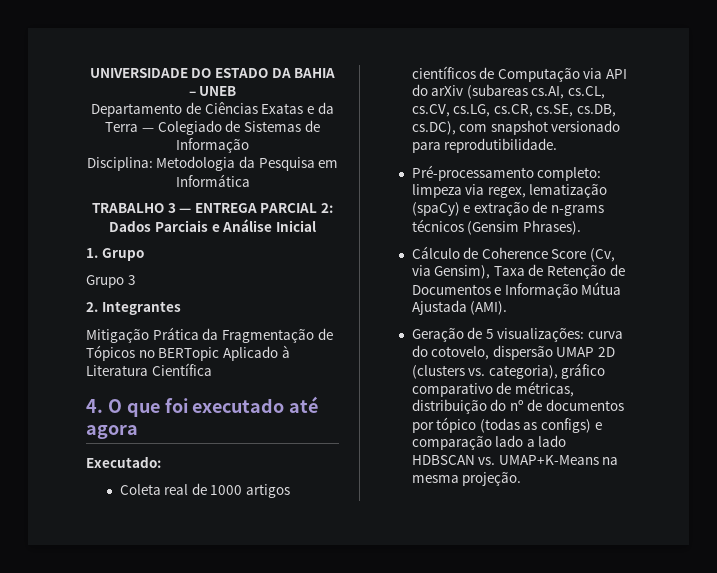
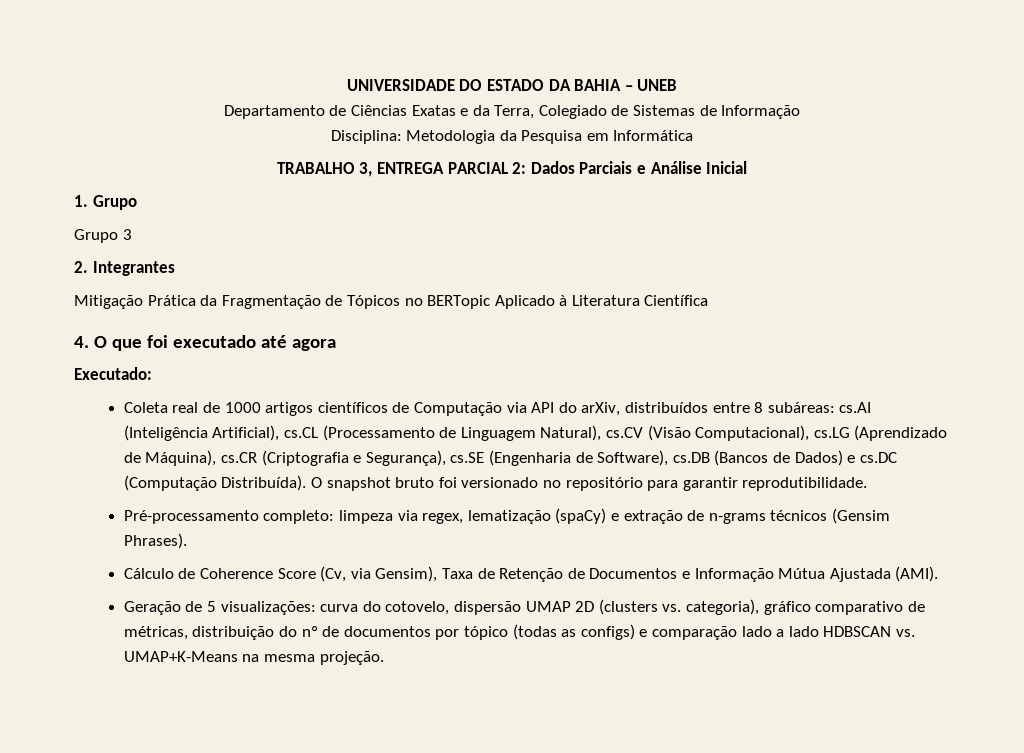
[105,122,155,132] Terra — -> [494,105,535,119] Terra,
[167,203,192,213] 3 — -> [359,162,373,177] 3,
[431,84,606,99] [411,104,617,117] [411,120,621,135] [411,142,441,153] arXiv (subareas cs.AI, cs.CL, cs.CV, cs.LG, cs.CR, cs.SE, cs.DB, cs.DC), com snapshot versionado para -> [581,402,872,416] [123,425,948,441] [123,450,897,466] [123,475,738,491] arXiv, distribuídos entre 8 subáreas: cs.AI (Inteligência Artificial), cs.CL (Processamento de Linguagem Natural), cs.CV (Visão Computacional), cs.LG (Aprendizado de Máquina), cs.CR (Criptografia e Segurança), cs.SE (Engenharia de Software), cs.DB (Bancos de Dados) e cs.DC (Computação Distribuída). O snapshot bruto foi versionado no repositório para garantir

